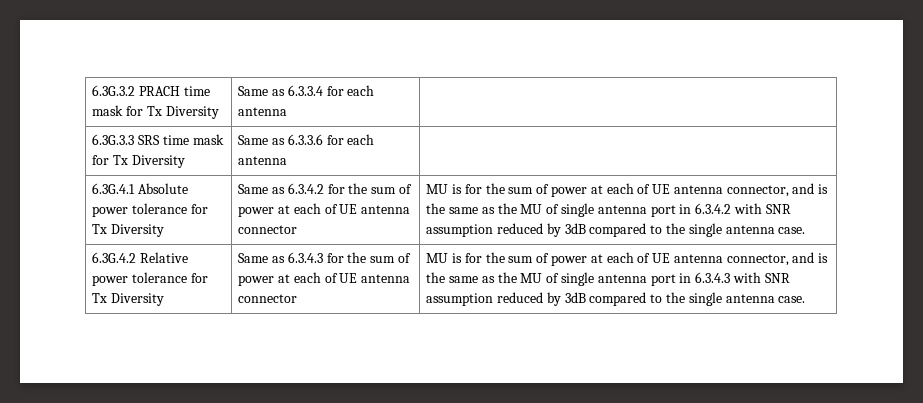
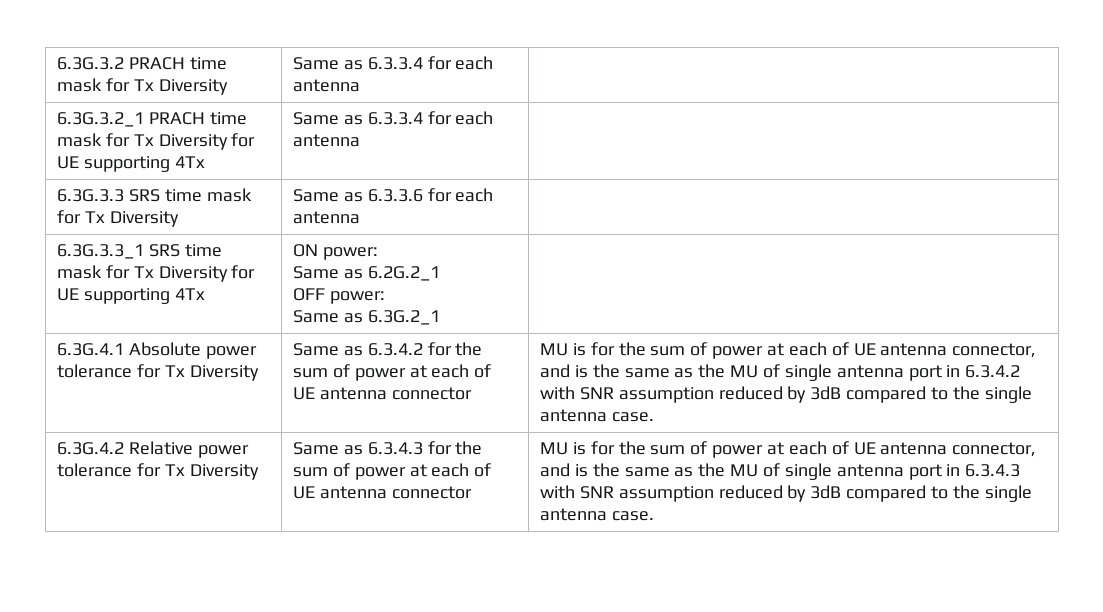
(288, 111) none -> [57,112,247,127] [57,133,256,150] [57,156,205,172] [293,111,494,125] [293,134,361,147] // 6.3G.3.2_1 PRACH time mask for Tx Diversity for UE supporting 4Tx | Same as 6.3.3.4 for each antenna |
(288, 160) none -> [57,244,222,259] [57,265,256,282] [57,288,205,304] [293,244,378,260] [293,266,440,281] [293,288,385,304] [293,310,440,325] // 6.3G.3.3_1 SRS time mask for Tx Diversity for UE supporting 4Tx | ON power: // Same as 6.2G.2_1 // OFF power: // Same as 6.3G.2_1 |

